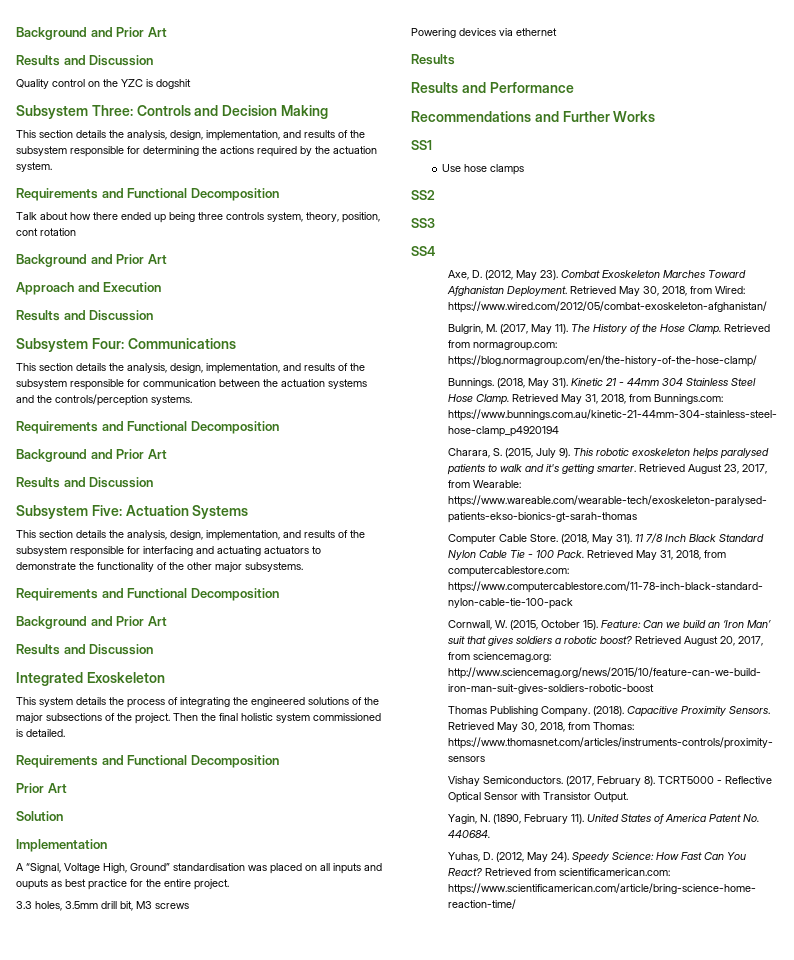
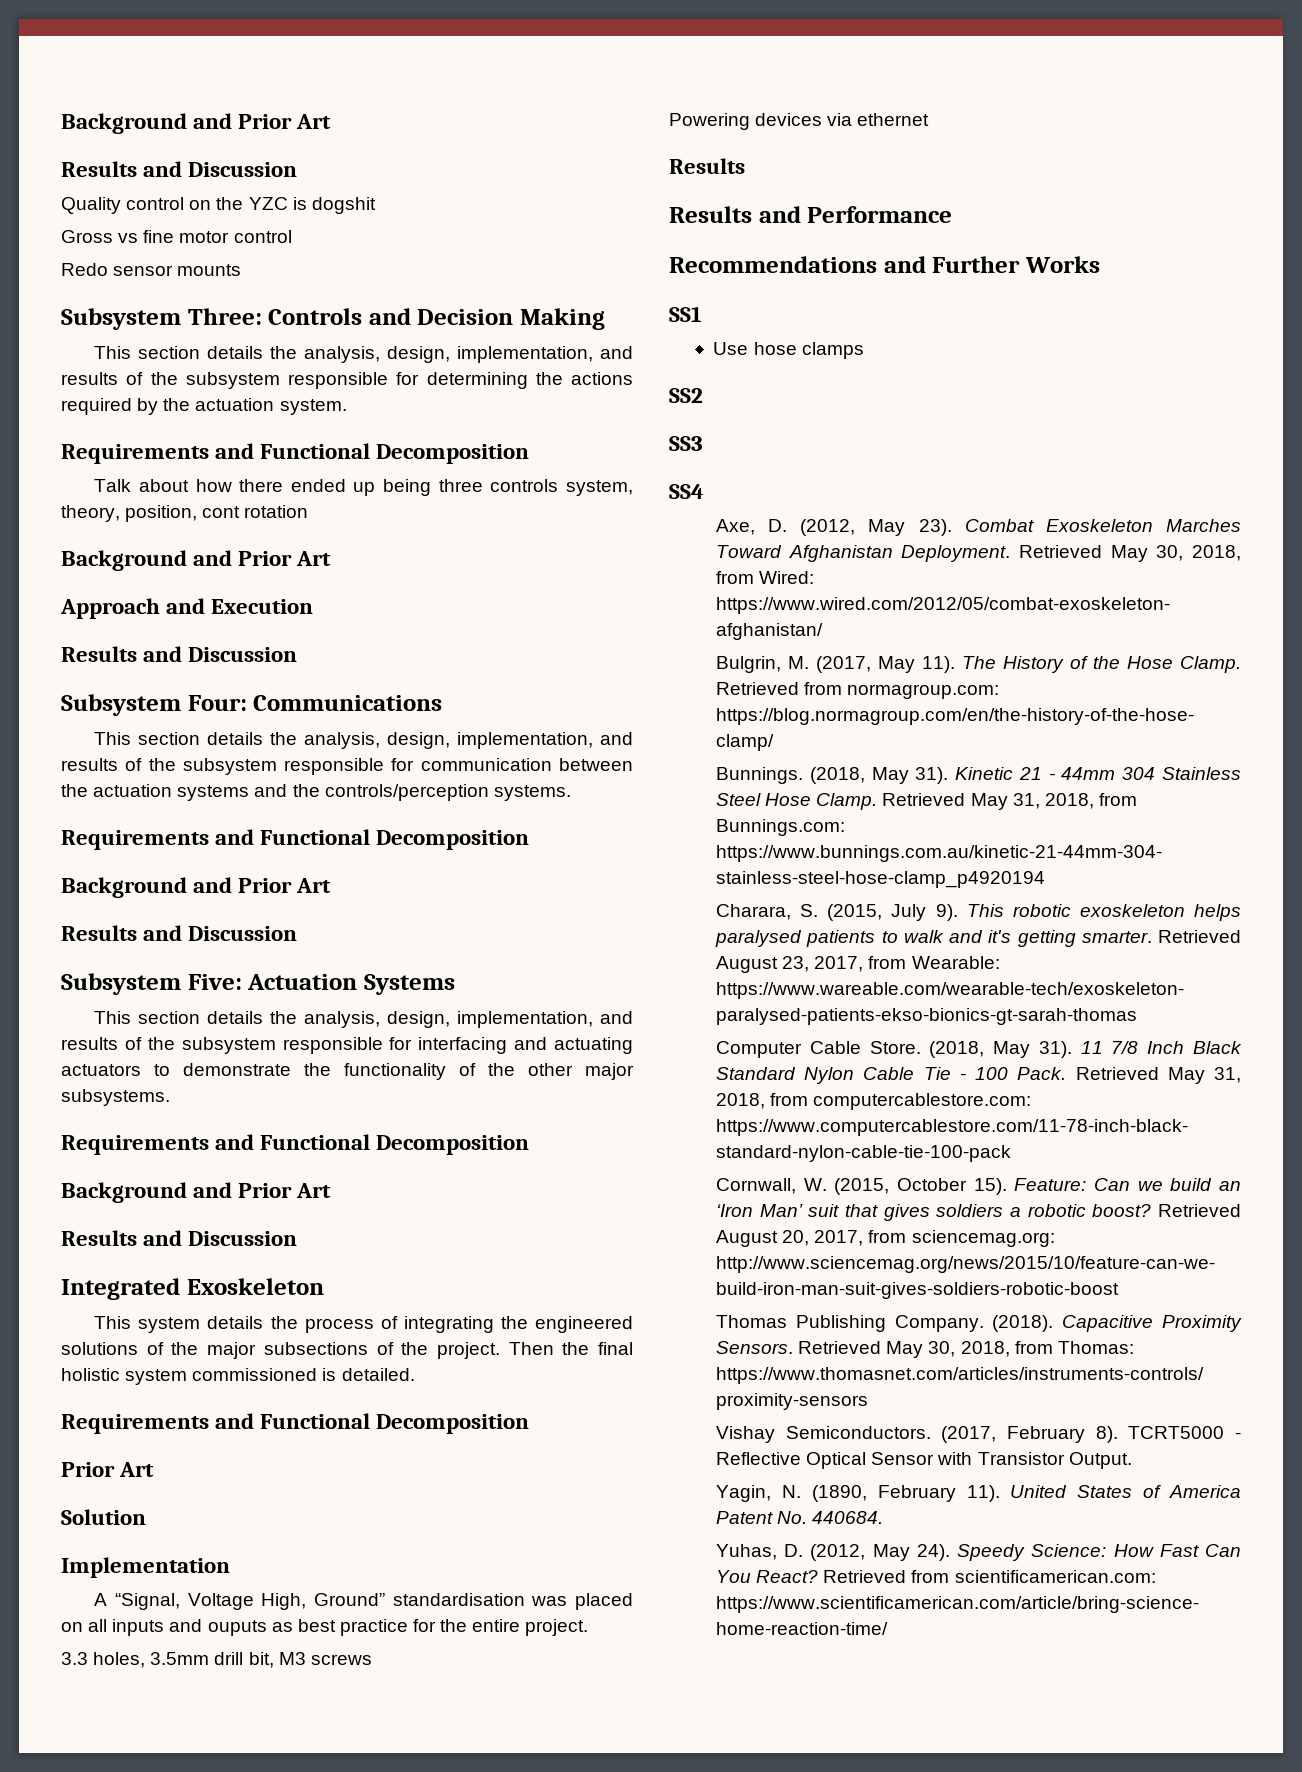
(191, 84) none -> [61,230,292,243] [61,263,242,276] // Gross vs fine motor control // Redo sensor mounts

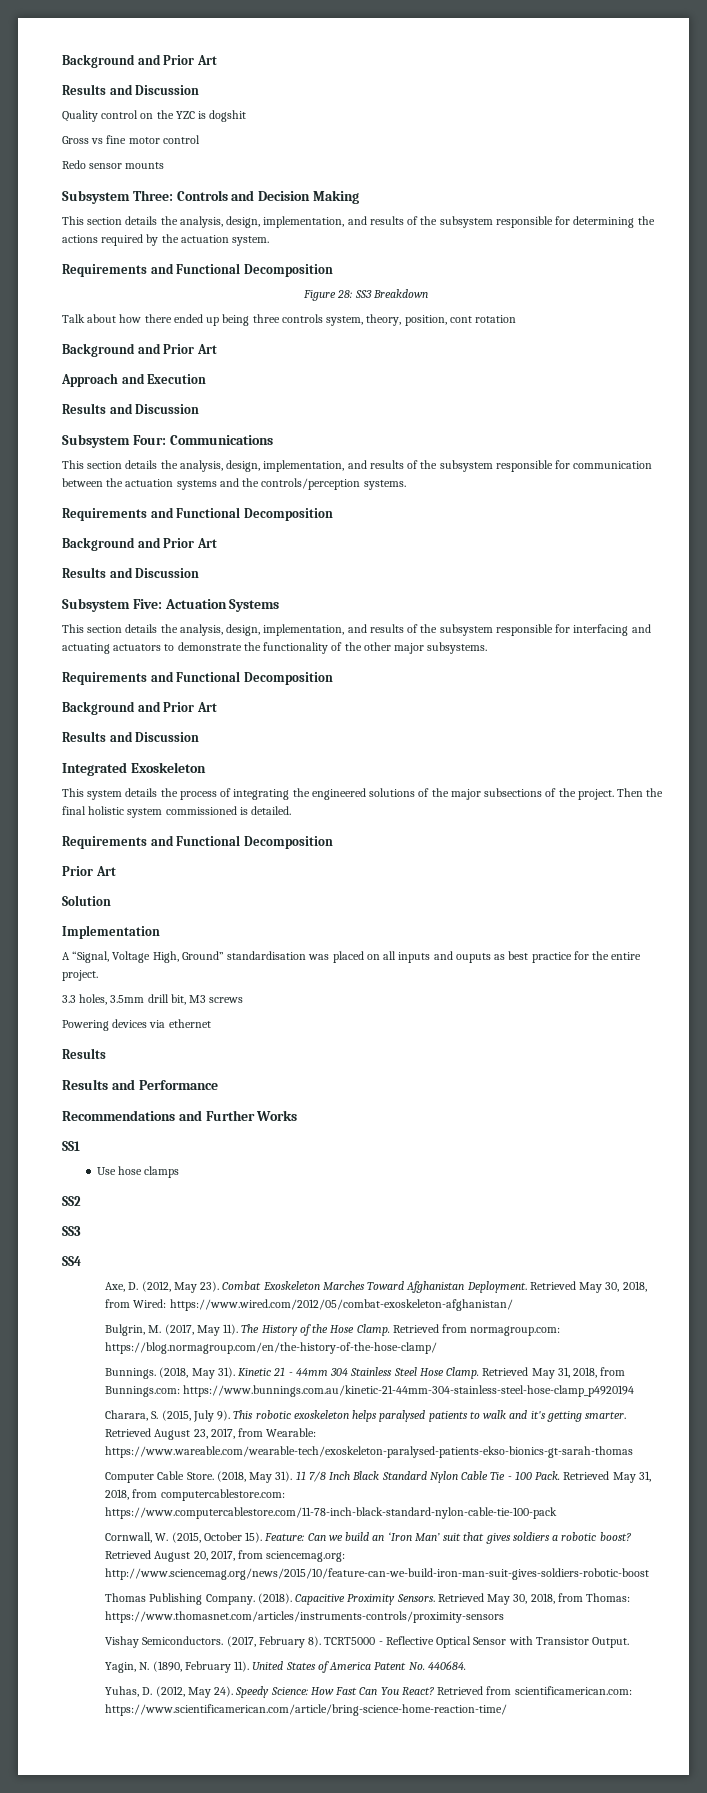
(530, 454) none -> [303,289,428,301] // Figure 28: SS3 Breakdown

